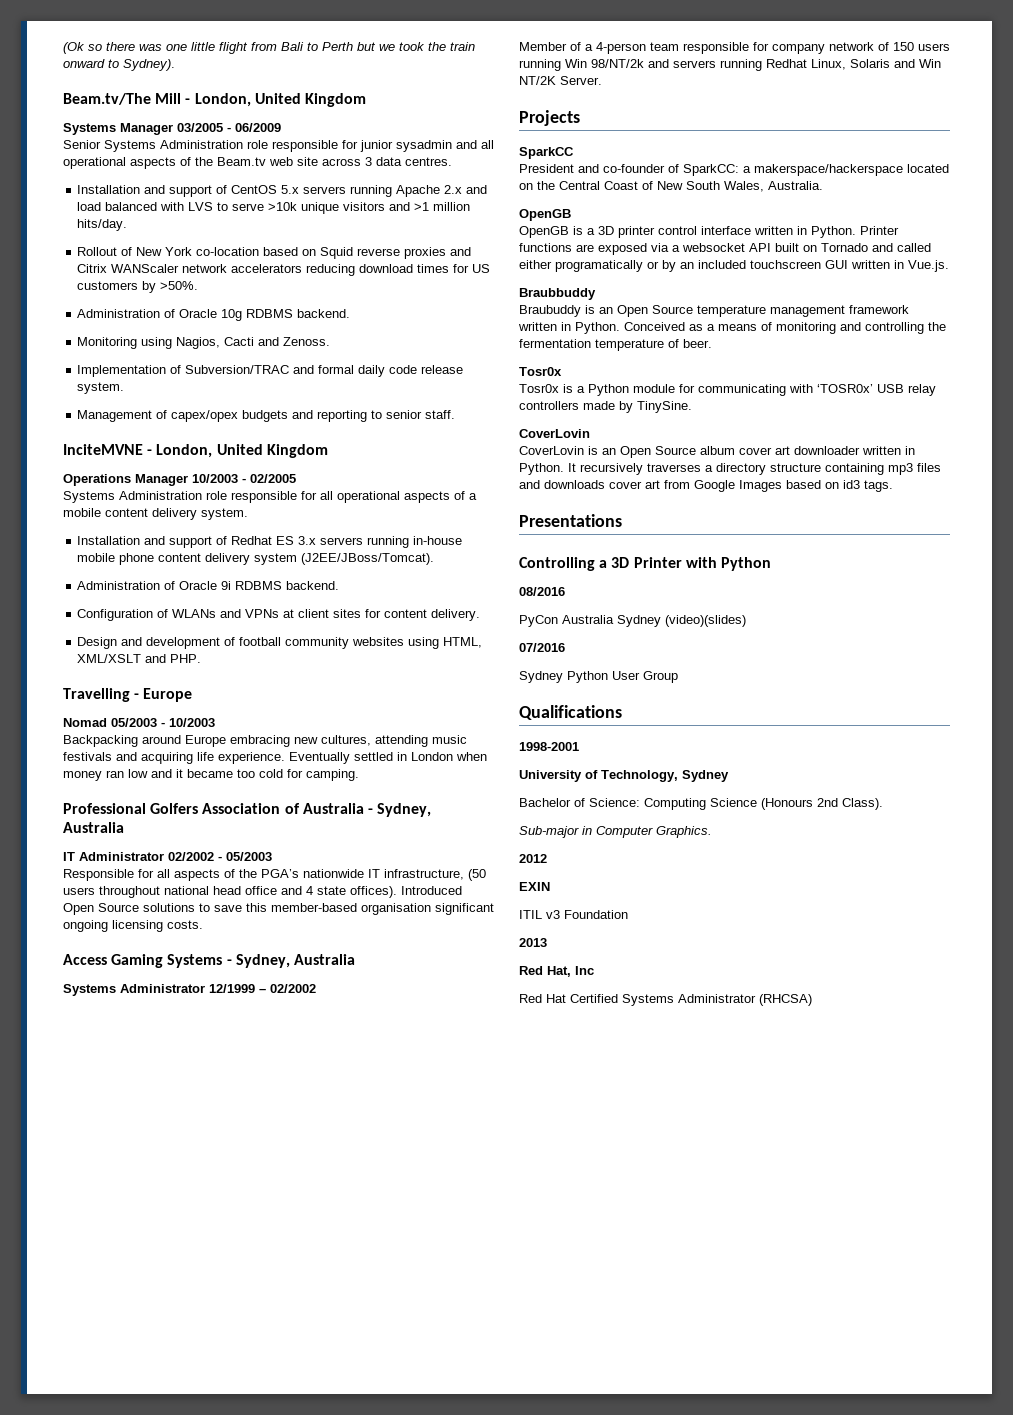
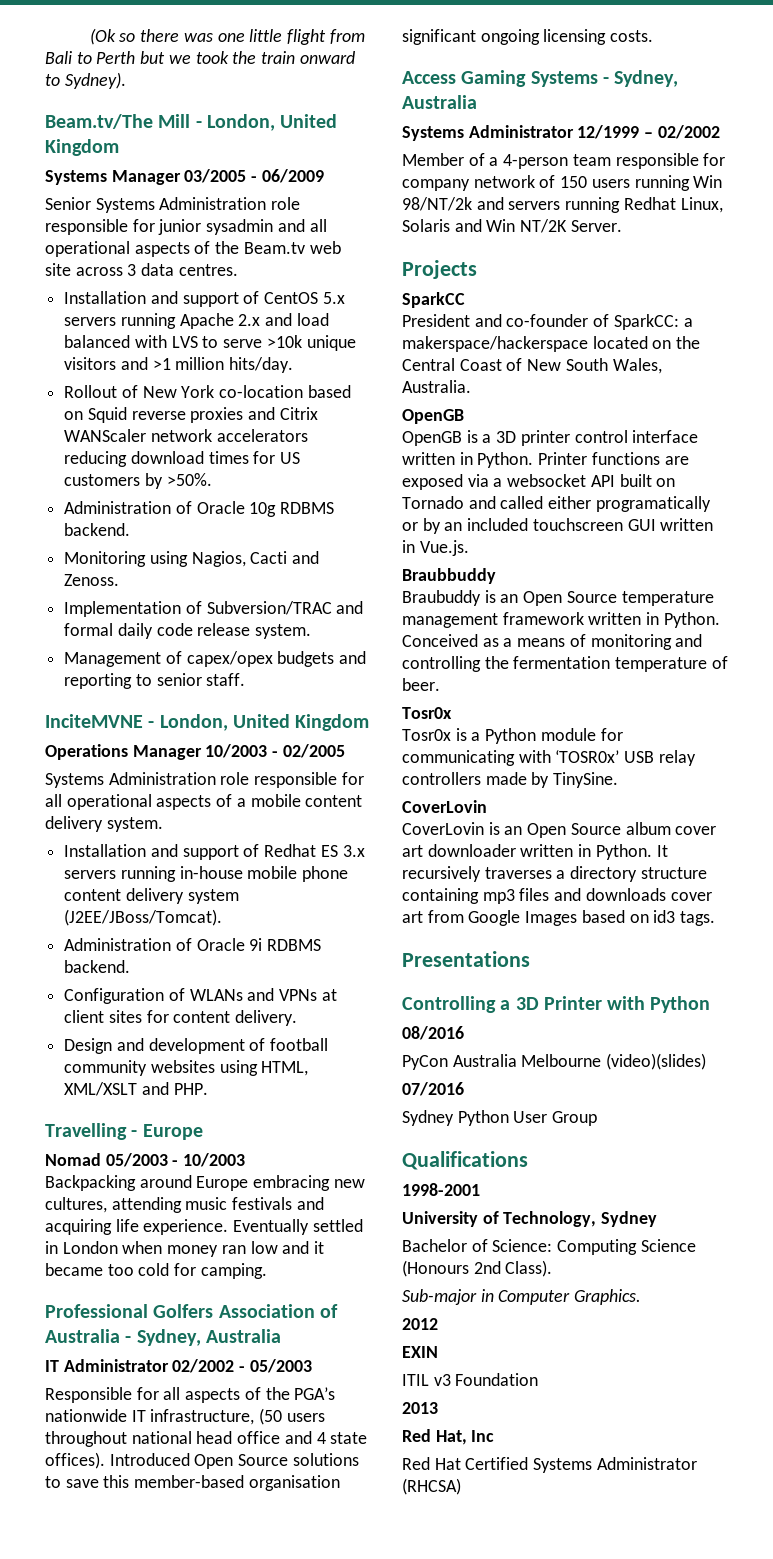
[617,615,661,627] Sydney -> [521,1054,602,1067] Melbourne

